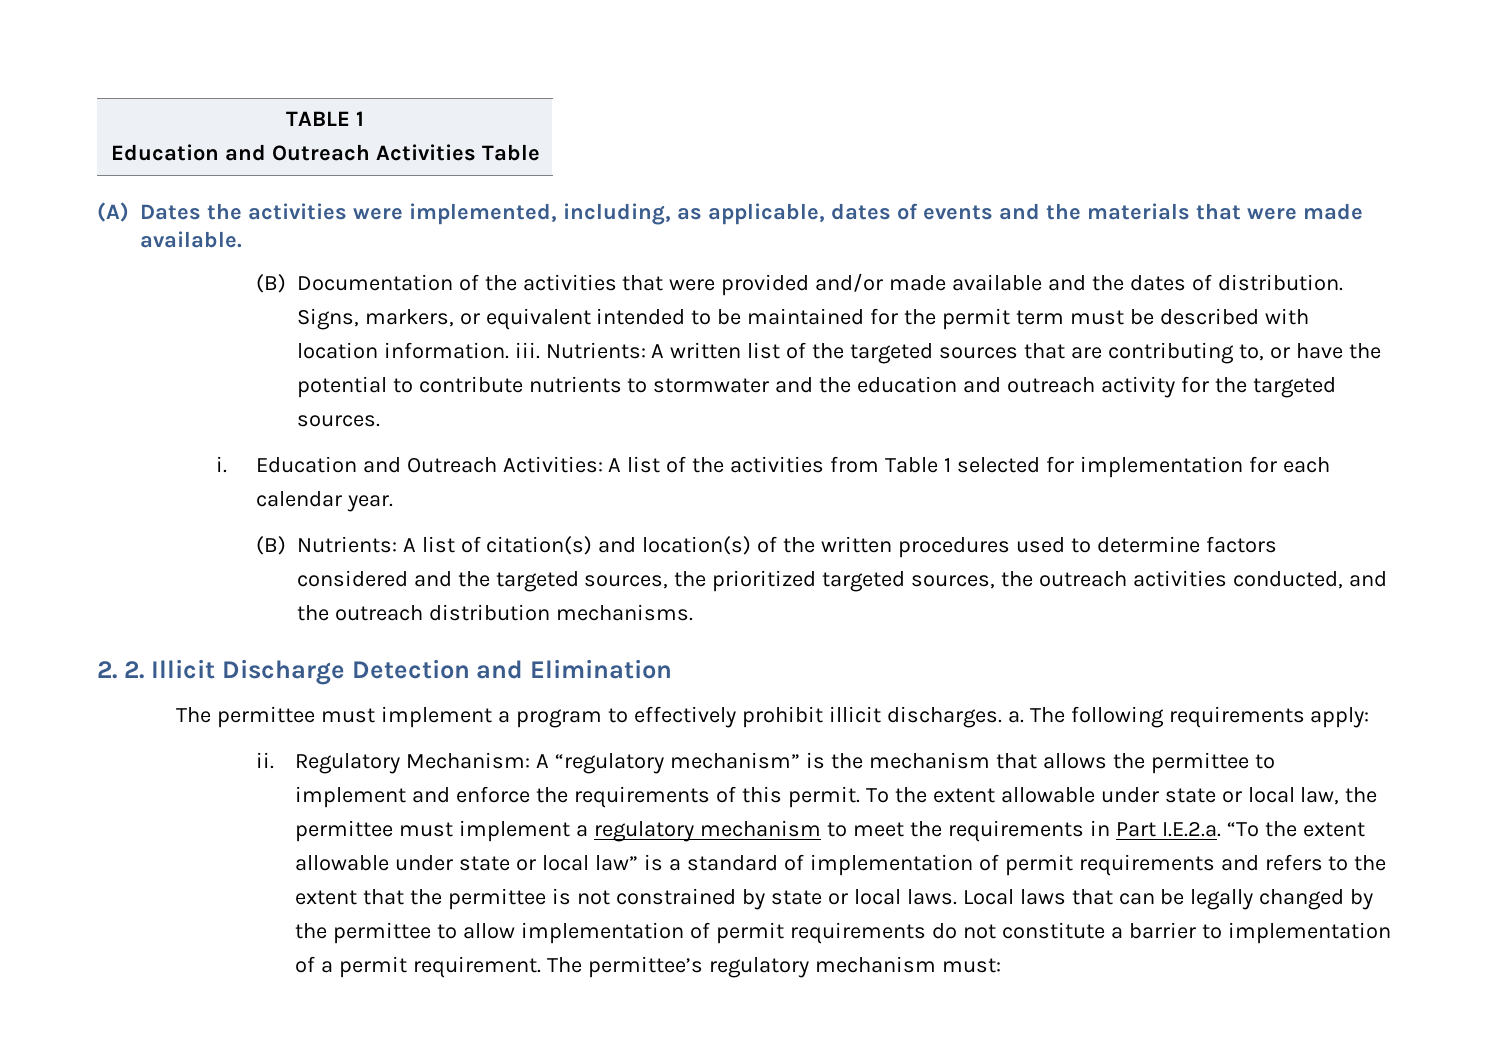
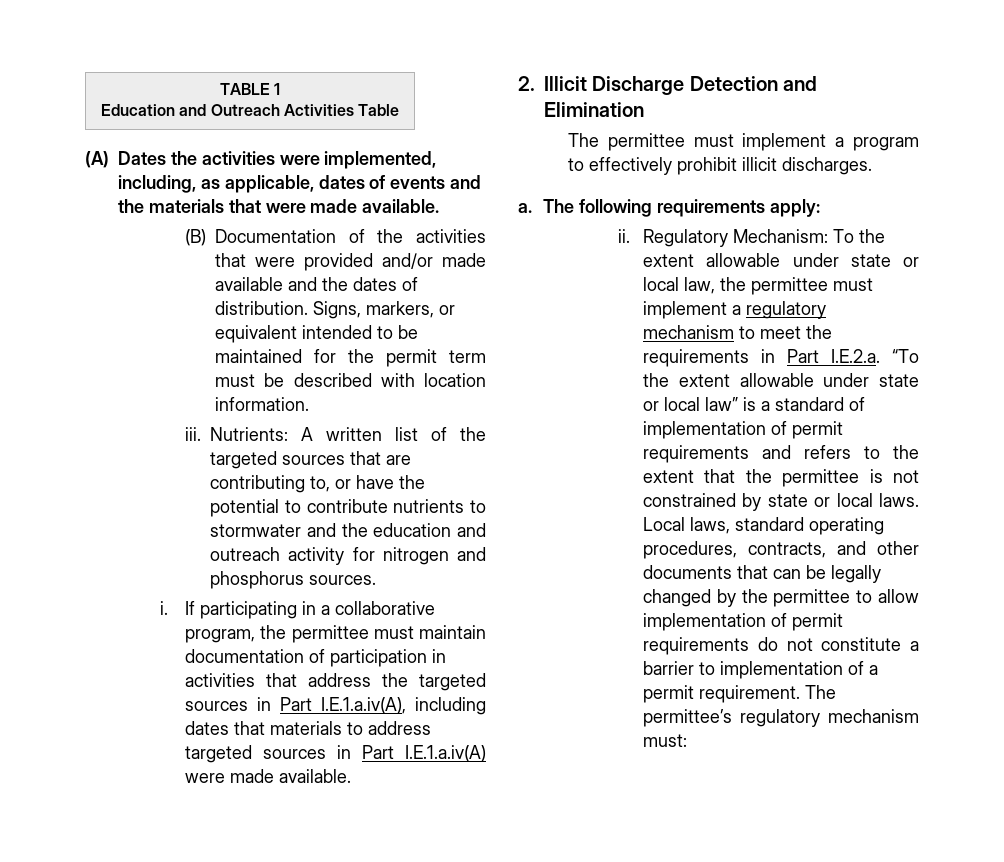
(509, 350) none -> (310, 404) //
[1214,377,1336,398] the targeted -> [382,547,486,565] [210,571,305,589] nitrogen and phosphorus
[255,456,1330,478] [255,491,393,512] [255,536,1277,558] [296,570,1387,592] [296,604,693,621] [97,661,117,679] Education and Outreach Activities: A list of the activities from Table 1 selected for implementation for each calendar year. // (B) Nutrients: A list of citation(s) and location(s) of the written procedures used to determine factors considered and the targeted sources, the prioritized targeted sources, the outreach activities conducted, and the outreach distribution mechanisms. // 2. -> [185,601,436,619] [185,625,486,643] [185,649,447,667] [185,673,486,691] [185,697,486,715] [185,721,432,735] [185,745,486,763] [185,769,352,783] If participating in a collaborative program, the permittee must maintain documentation of participation in activities that address the targeted sources in Part I.E.1.a.iv(A), including dates that materials to address targeted sources in Part I.E.1.a.iv(A) were made available. //
(1002, 717) none -> (873, 166) //
[536,752,1275,774] [295,786,860,808] A “regulatory mechanism” is the mechanism that allows the permittee to implement and enforce the requirements of this permit. -> (829, 236) none
[1019,889,1066,905] laws -> [690,517,885,535] [643,541,919,559] [643,565,733,579] laws, standard operating procedures, contracts, and other documents

